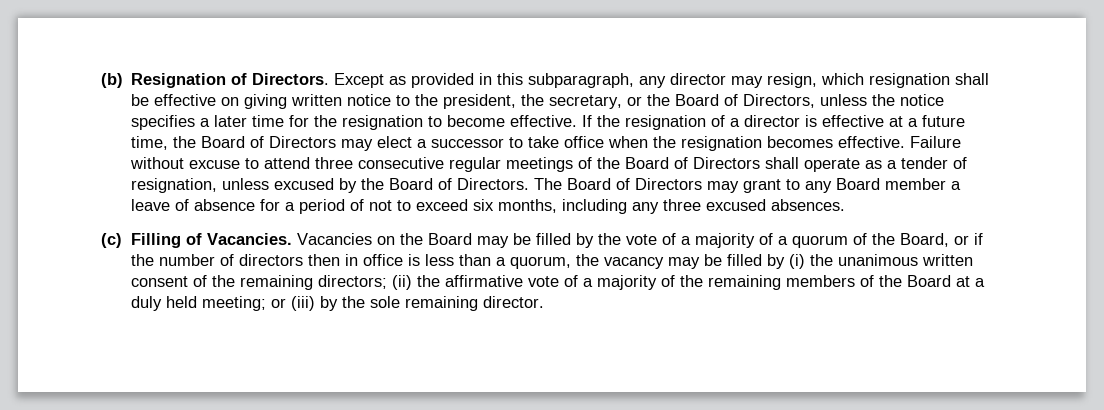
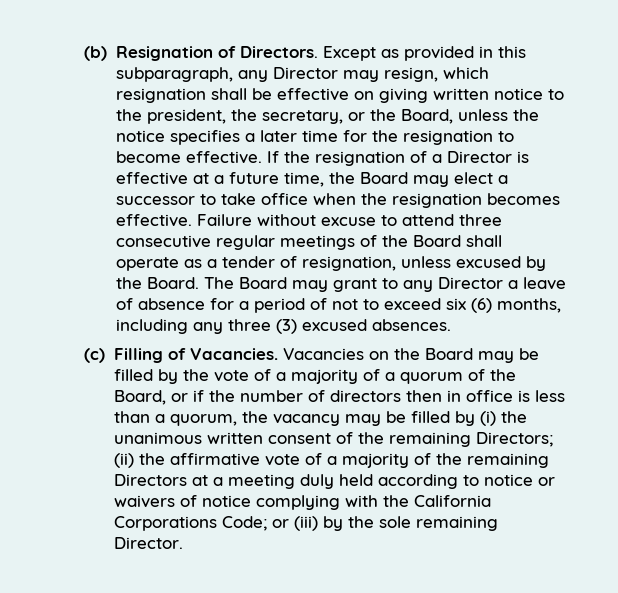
[670,73,727,85] director -> [272,67,338,79] Director
[675,94,816,108] Board of Directors, -> [400,109,453,124] Board,
[744,115,801,127] director -> [446,151,512,163] Director
[250,136,337,148] of Directors -> (408, 178) none
[674,157,761,169] of Directors -> (461, 241) none
[389,178,703,190] Board of Directors. The Board of Directors -> [146,277,287,289] Board. The Board
[836,178,947,190] Board member -> [437,277,503,289] Director
(495, 205) none -> [470,298,492,313] (6)
(702, 205) none -> [275,319,297,334] (3)
[318,275,388,289] directors; -> [475,432,553,447] Directors;
[786,275,986,287] members of the Board at a -> [113,474,295,489] Directors at a meeting
[202,296,267,311] meeting; -> [377,474,555,489] [113,495,491,510] [113,516,267,531] according to notice or waivers of notice complying with the California Corporations Code;
[483,296,545,308] director. -> [113,537,183,549] Director.

